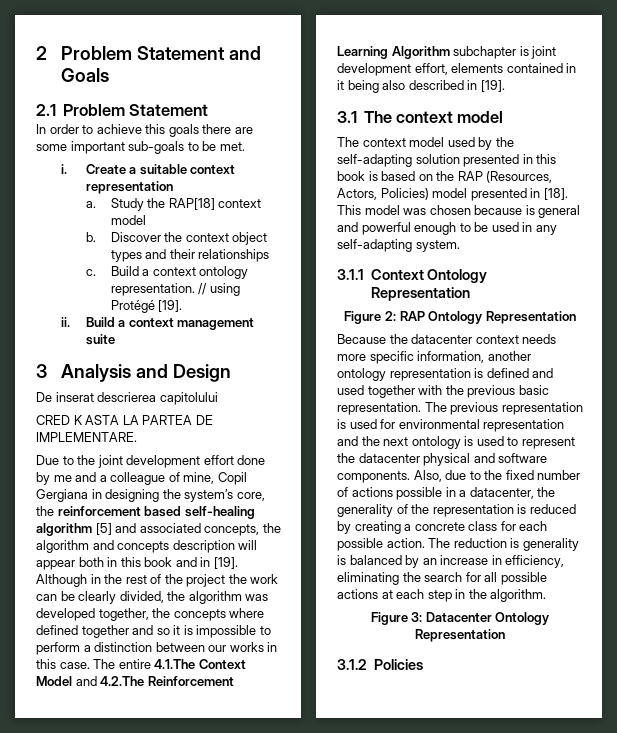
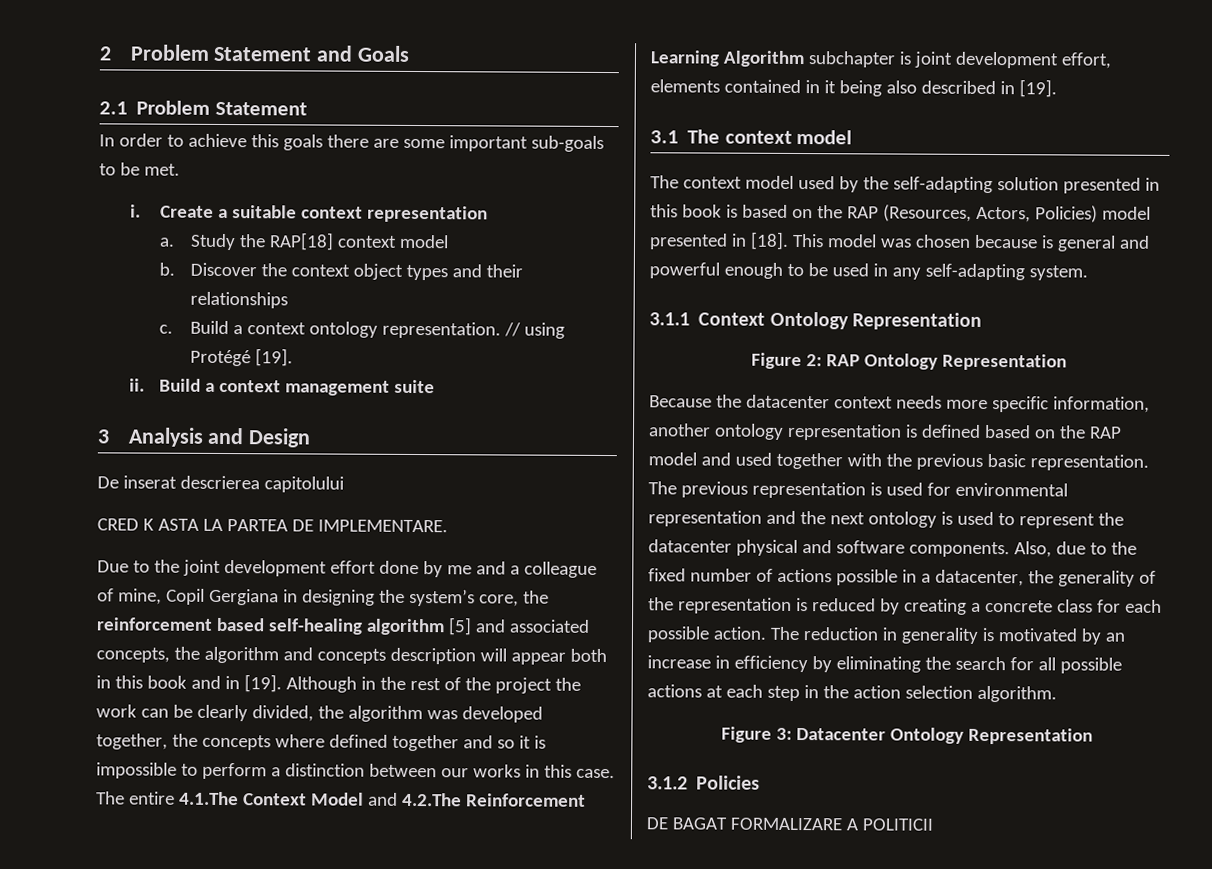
(529, 373) none -> [983,424,1122,439] [648,452,697,466] based on the RAP model
[510,538,520,548] is -> [881,627,897,641] in
[349,555,402,565] balanced -> [997,628,1077,642] motivated
[505,555,565,568] efficiency, -> [733,655,832,673] efficiency by
(487, 594) none -> [852,685,973,699] action selection
(423, 664) none -> [646,817,933,831] // DE BAGAT FORMALIZARE A POLITICII

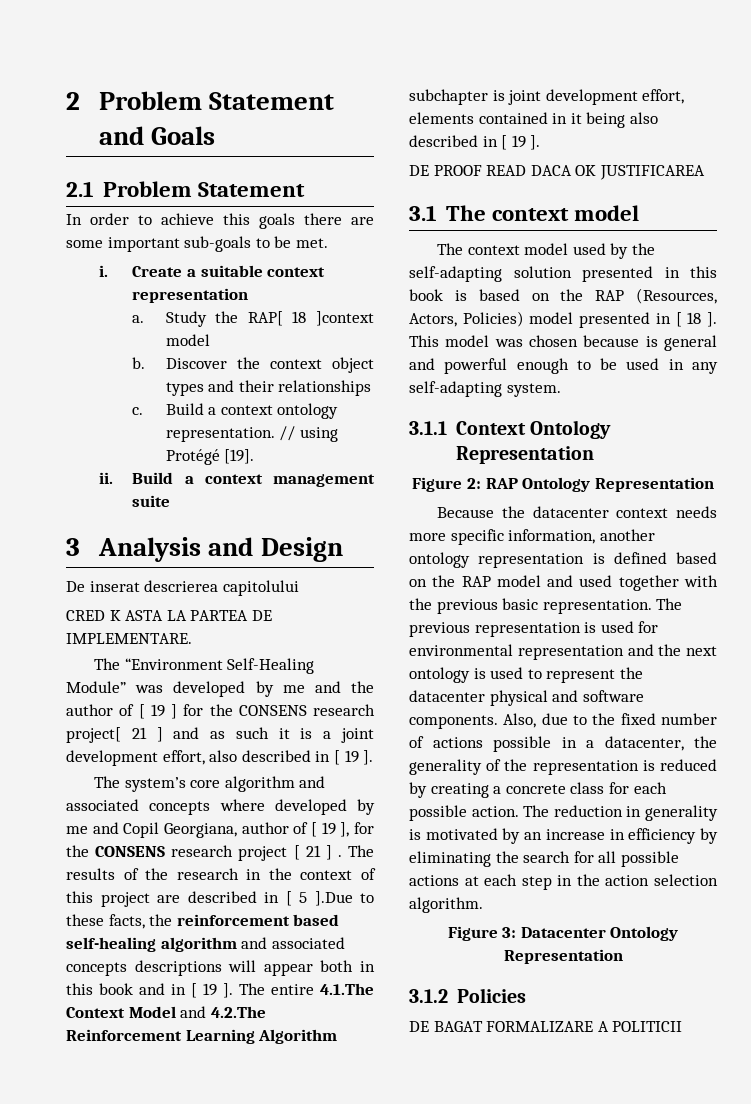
[268,232,397,251] RAP[18] context -> [247,311,374,326] RAP[ 18 ]context
[97,559,597,578] [97,588,519,607] Due to the joint development effort done by me and a colleague of mine, Copil Gergiana in designing the system’s core, -> [94,658,315,674] [66,681,374,697] [66,704,375,719] [66,727,374,743] [66,750,374,766] [94,776,326,792] [66,799,375,815] [66,822,374,838] [66,845,374,861] [66,868,376,880] [66,891,374,907] [66,914,145,929] The “Environment Self-Healing Module” was developed by me and the author of [ 19 ] for the CONSENS research project[ 21 ] and as such it is a joint development effort, also described in [ 19 ]. // The system’s core algorithm and associated concepts where developed by me and Copil Georgiana, author of [ 19 ], for the CONSENS research project [ 21 ] . The results of the research in the context of this project are described in [ 5 ].Due to these facts,
[447,617,590,636] [96,646,476,665] [5] and associated concepts, the algorithm and concepts description -> [241,937,345,949] [66,960,222,976] and associated concepts descriptions
[243,674,581,694] [96,704,543,723] [96,733,546,752] [96,762,615,780] [19]. Although in the rest of the project the work can be clearly divided, the algorithm was developed together, the concepts where defined together and so it is impossible to perform a distinction between our works in this case. -> [191,983,233,998] [ 19 ].
[1018,79,1057,98] [19]. -> [501,135,541,150] [409,165,705,180] [ 19 ]. // DE PROOF READ DACA OK JUSTIFICAREA
[749,231,789,250] [18]. -> [675,312,717,327] [ 18 ].

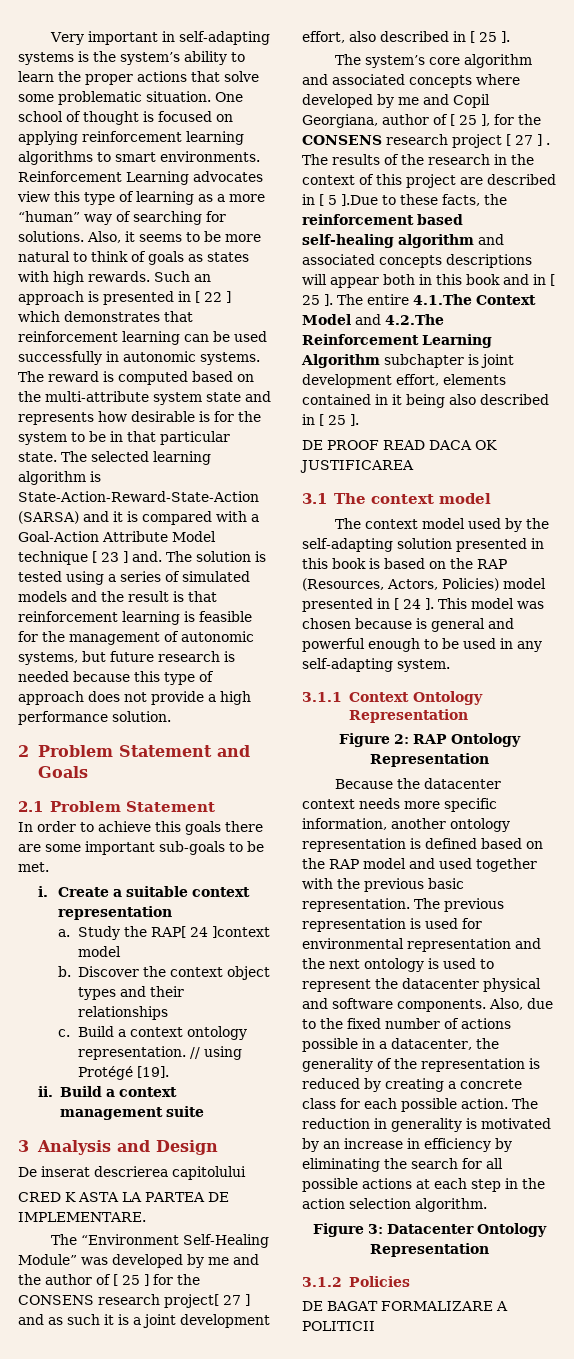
(66, 101) none -> [49,31,270,45] [18,51,245,65] [18,71,259,85] [18,91,243,105] [18,111,233,125] [18,131,244,145] [18,151,260,165] [18,171,263,185] [17,191,265,205] [18,211,226,225] [18,231,261,243] [18,251,249,265] [18,271,211,285] [18,291,231,305] [18,311,193,322] [18,331,267,345] [18,351,260,365] [18,371,254,385] [18,391,271,405] [18,411,261,425] [18,431,230,445] [18,451,211,465] [18,471,101,485] [18,491,259,502] [18,511,259,525] [18,531,216,542] [18,551,266,565] [18,571,250,585] [18,591,217,602] [18,611,252,625] [18,631,254,645] [18,651,235,665] [18,671,214,685] [18,691,251,705] [18,711,171,725] Very important in self-adapting systems is the system’s ability to learn the proper actions that solve some problematic situation. One school of thought is focused on applying reinforcement learning algorithms to smart environments. Reinforcement Learning advocates view this type of learning as a more “human” way of searching for solutions. Also, it seems to be more natural to think of goals as states with high rewards. Such an approach is presented in [ 22 ] which demonstrates that reinforcement learning can be used successfully in autonomic systems. The reward is computed based on the multi-attribute system state and represents how desirable is for the system to be in that particular state. The selected learning algorithm is State-Action-Reward-State-Action (SARSA) and it is compared with a Goal-Action Attribute Model technique [ 23 ] and. The solution is tested using a series of simulated models and the result is that reinforcement learning is feasible for the management of autonomic systems, but future research is needed because this type of approach does not provide a high performance solution. //
[292,311,307,323] 18 -> [190,927,209,937] 24
[150,704,165,717] 19 -> [122,1275,140,1285] 25
[131,727,147,739] 21 -> [223,1295,241,1305] 27
[344,750,359,763] 19 -> [479,32,497,42] 25
[321,822,336,835] 19 -> [459,115,477,125] 25
[305,845,321,857] 21 -> [515,135,533,145] 27
[203,983,217,996] 19 -> [302,295,320,305] 25
[511,135,526,148] 19 -> [328,415,346,425] 25
[687,312,702,324] 18 -> [403,599,421,609] 24

